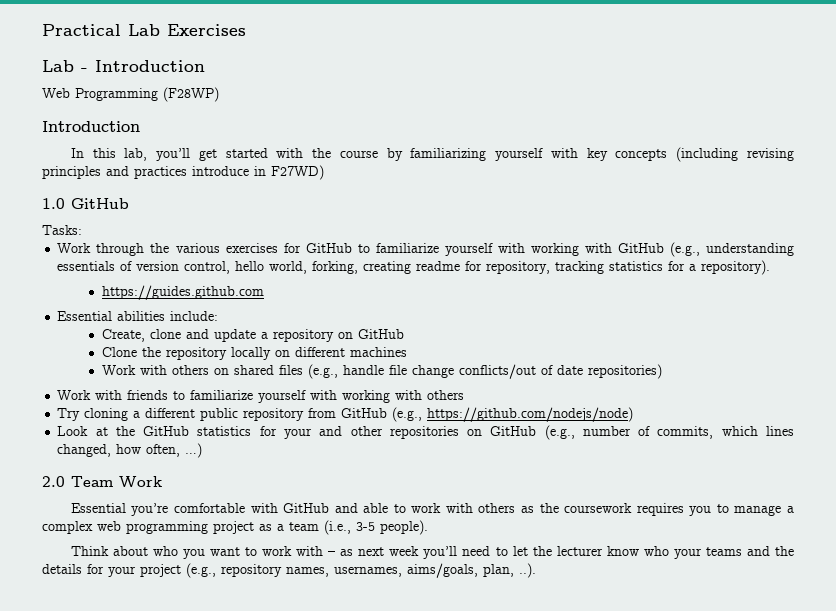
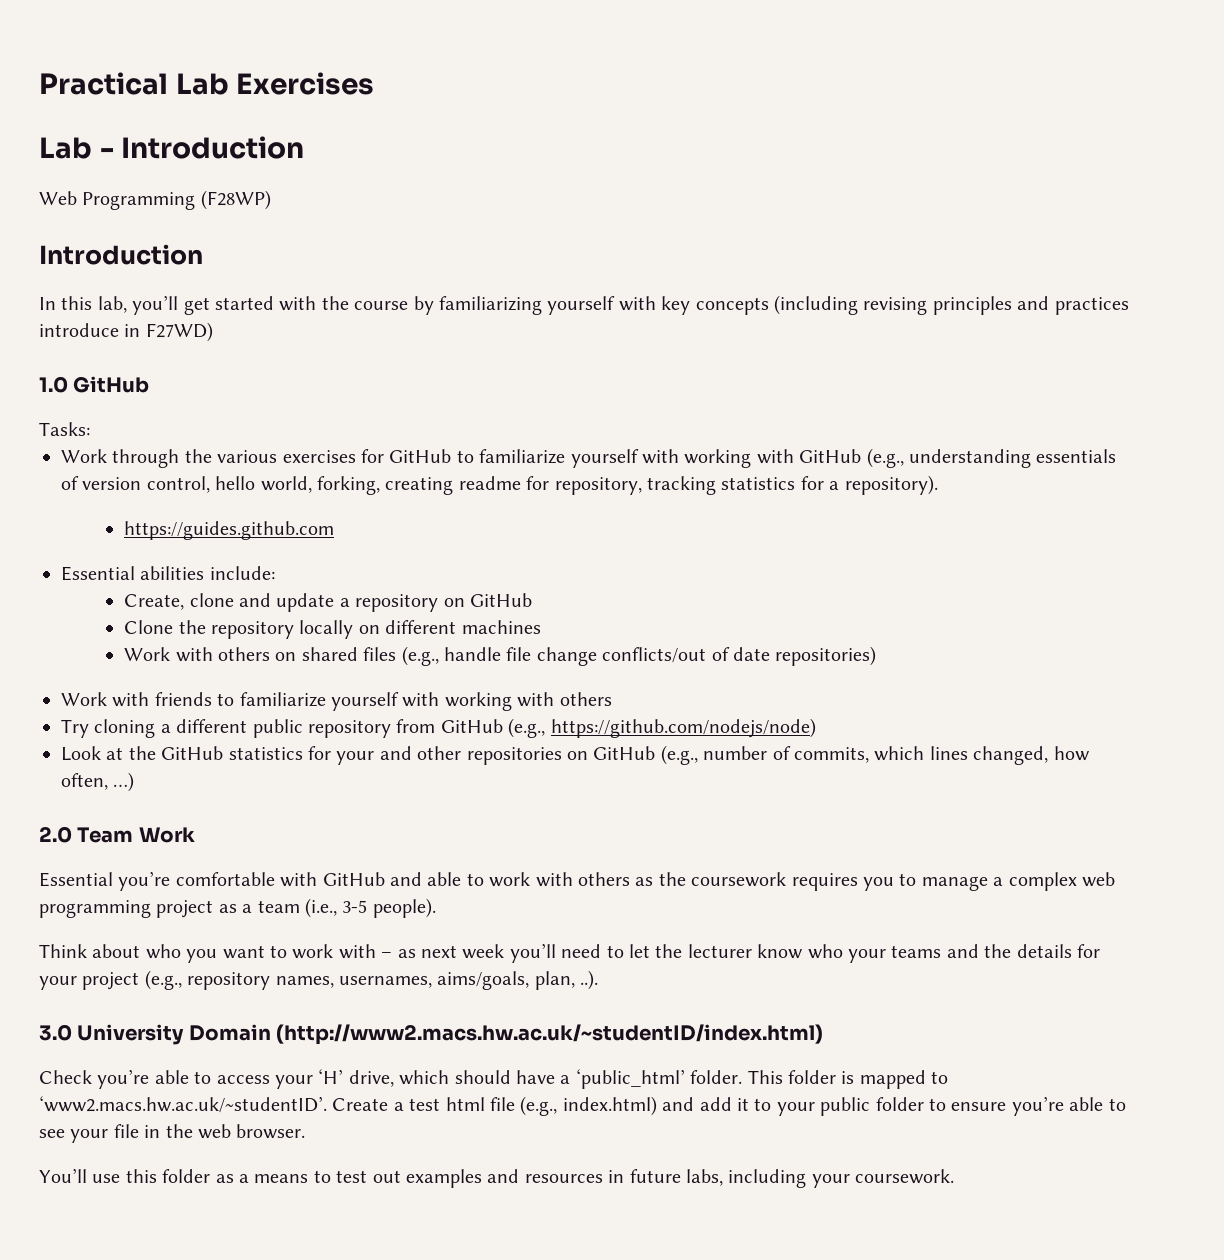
(536, 570) none -> [39,1024,824,1045] [39,1069,949,1089] [39,1096,1126,1116] [39,1124,306,1143] [39,1168,955,1188] // 3.0 University Domain (http://www2.macs.hw.ac.uk/~studentID/index.html) // Check you’re able to access your ‘H’ drive, which should have a ‘public_html’ folder. This folder is mapped to ‘www2.macs.hw.ac.uk/~studentID’. Create a test html file (e.g., index.html) and add it to your public folder to ensure you’re able to see your file in the web browser. // You’ll use this folder as a means to test out examples and resources in future labs, including your coursework.

